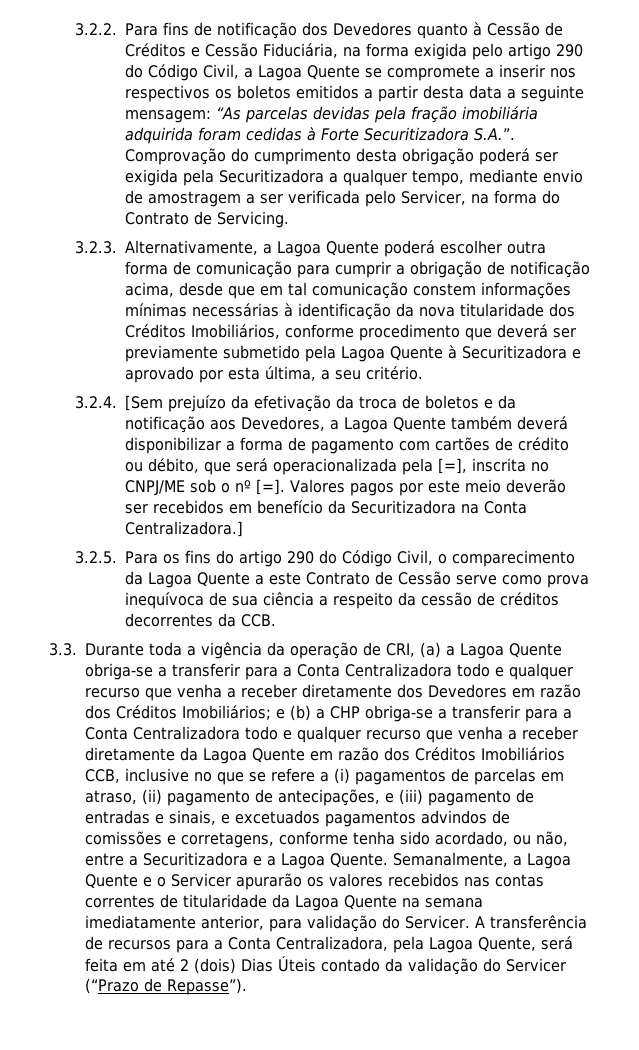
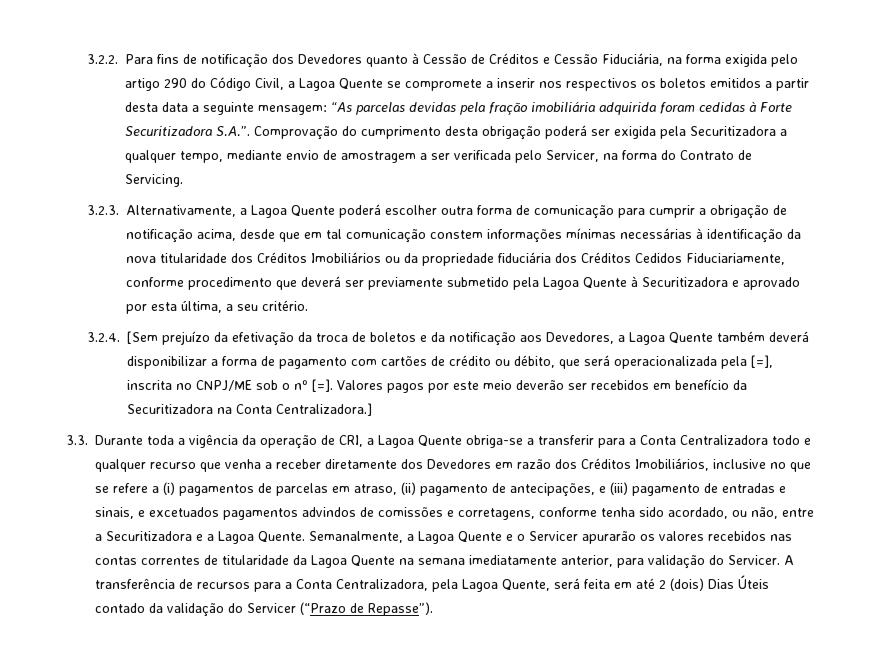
[190,324,280,339] Imobiliários, -> [311,252,786,266] Imobiliários ou da propriedade fiduciária dos Créditos Cedidos Fiduciariamente,
[74,550,575,567] [124,571,589,588] [124,592,559,609] [124,613,276,627] // 3.2.5. Para os fins do artigo 290 do Código Civil, o comparecimento da Lagoa Quente a este Contrato de Cessão serve como prova inequívoca de sua ciência a respeito da cessão de créditos decorrentes da CCB. -> (373, 409) none
[420,642,441,658] (a) -> (363, 441) none
[182,705,572,722] [85,726,578,743] [85,747,565,764] [85,769,120,783] Imobiliários; e (b) a CHP obriga-se a transferir para a Conta Centralizadora todo e qualquer recurso que venha a receber diretamente da Lagoa Quente em razão dos Créditos Imobiliários CCB, -> [635,458,709,471] Imobiliários,

